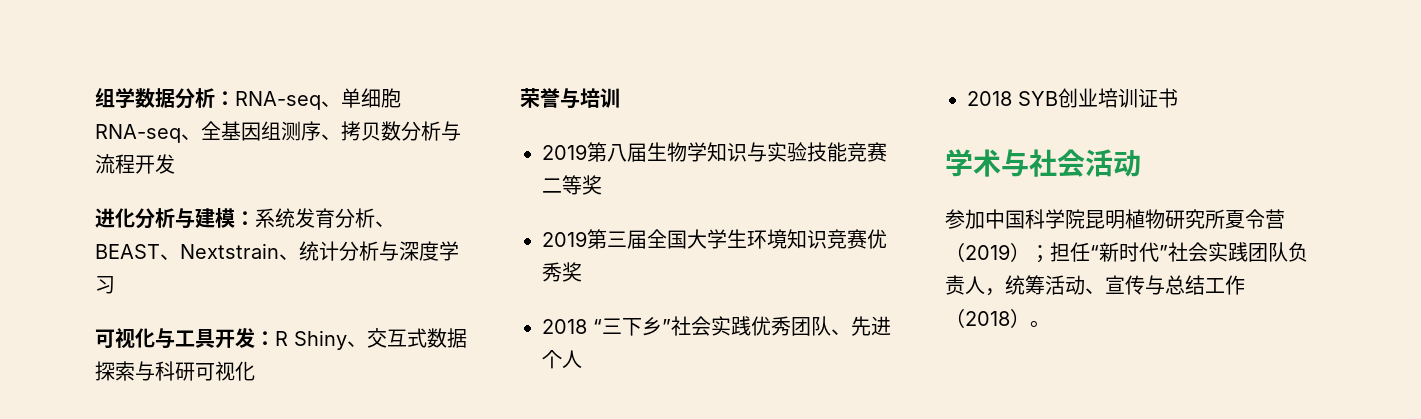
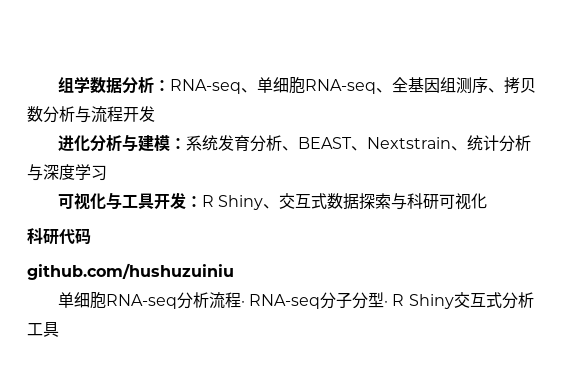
[520,88,620,109] [542,142,887,162] [542,175,602,195] [542,229,887,249] [542,262,582,282] [542,316,891,336] [542,350,582,369] [967,88,1178,108] [945,149,1141,177] [945,209,1285,229] [945,242,1308,263] [945,275,1245,296] [945,308,1050,328] 荣誉与培训 // 2019第八届生物学知识与实验技能竞赛二等奖 // 2019第三届全国大学生环境知识竞赛优秀奖 // 2018 “三下乡”社会实践优秀团队、先进个人 // 2018 SYB创业培训证书 // 学术与社会活动 // 参加中国科学院昆明植物研究所夏令营（2019）；担任“新时代”社会实践团队负责人，统筹活动、宣传与总结工作（2018）。 -> [27,228,91,245] [27,263,234,280] [57,292,534,309] [27,322,59,337] 科研代码 // github.com/hushuzuiniu // 单细胞RNA-seq分析流程· RNA-seq分子分型· R Shiny交互式分析工具

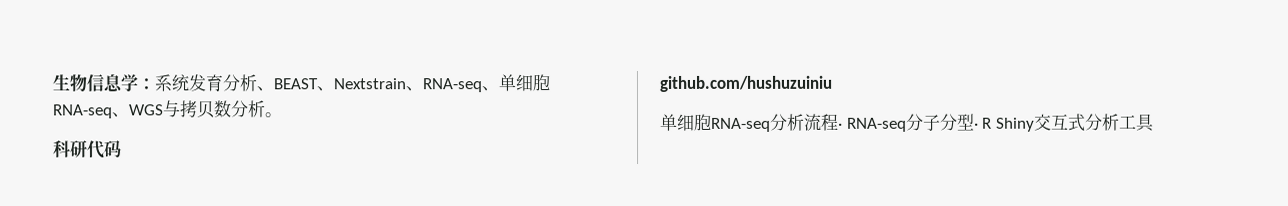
[57,76,536,94] [27,106,155,123] [57,134,170,152] 组学数据分析：RNA-seq、单细胞RNA-seq、全基因组测序、拷贝数分析与流程开发 // 进化分析与建模 -> [52,73,138,93] 生物信息学
[466,135,531,152] [27,164,107,181] [57,192,487,210] 统计分析与深度学习 // 可视化与工具开发：R Shiny、交互式数据探索与科研可视化 -> [422,74,550,93] [53,100,283,119] RNA-seq、单细胞RNA-seq、WGS与拷贝数分析。

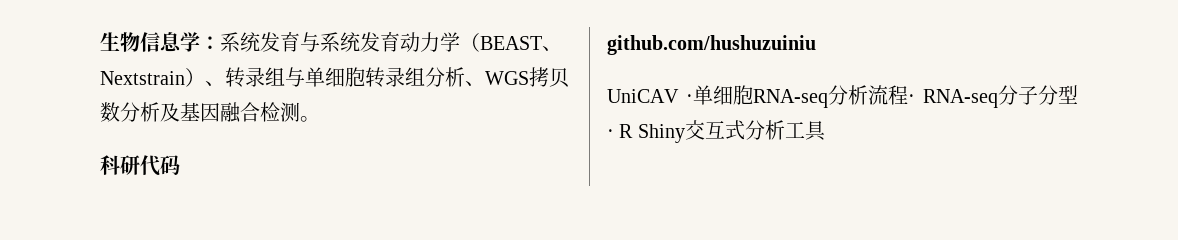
[222,74,550,93] [53,100,266,119] 分析、BEAST、Nextstrain、RNA-seq、单细胞RNA-seq、WGS与拷贝数分析 -> [300,32,562,52] [100,67,569,88] [100,102,300,123] 与系统发育动力学（BEAST、Nextstrain）、转录组与单细胞转录组分析、WGS拷贝数分析及基因融合检测
(832, 83) none -> [607,89,693,103] UniCAV ·

